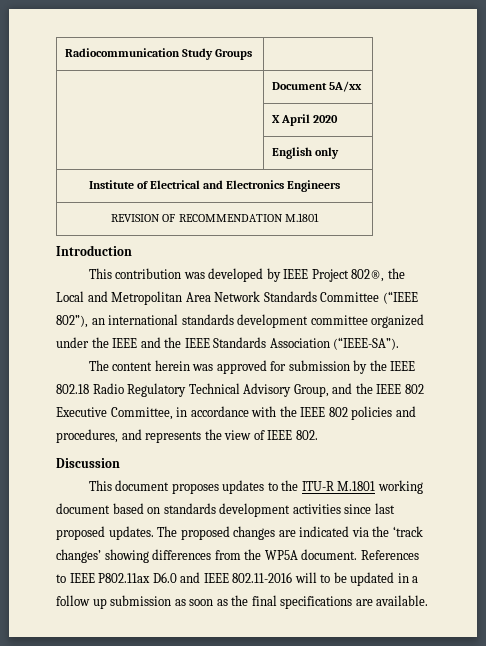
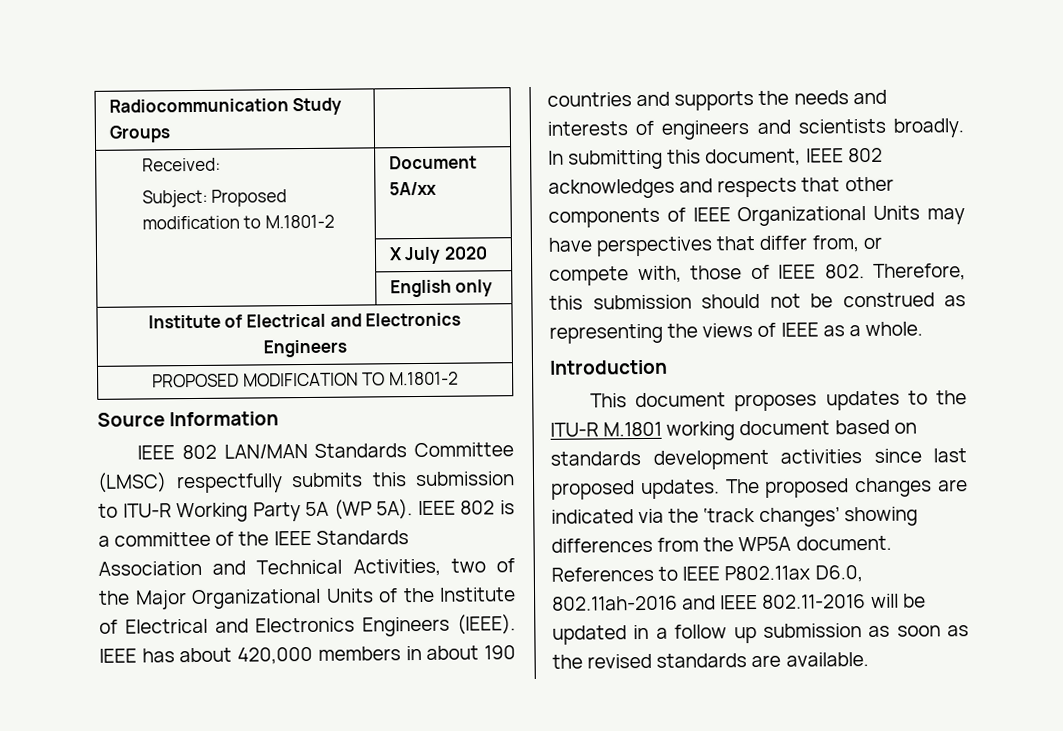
(252, 54) none -> [141,157,221,172] [141,189,288,208] [141,214,335,230] Received: // Subject: Proposed modification to M.1801-2
[280,114,310,126] April -> [404,246,442,265] July
[111,213,319,222] [56,245,132,256] [88,268,405,282] [56,291,418,305] [56,314,425,328] [56,337,400,350] [88,360,416,374] [56,383,424,397] [56,406,416,420] [56,429,318,443] [56,458,120,468] REVISION OF RECOMMENDATION M.1801 // Introduction // This contribution was developed by IEEE Project 802®, the Local and Metropolitan Area Network Standards Committee (“IEEE 802”), an international standards development committee organized under the IEEE and the IEEE Standards Association (“IEEE-SA”). // The content herein was approved for submission by the IEEE 802.18 Radio Regulatory Technical Advisory Group, and the IEEE 802 Executive Committee, in accordance with the IEEE 802 policies and procedures, and represents the view of IEEE 802. // Discussion -> [152,371,459,388] [97,411,280,427] [137,442,514,460] [97,471,515,494] [98,499,515,523] [98,530,409,547] [98,558,515,577] [98,587,516,610] [99,614,517,637] [99,645,517,665] [547,89,887,111] [547,118,964,140] [548,147,883,170] [548,176,894,199] [548,205,965,228] [548,235,882,257] [549,263,966,286] [549,292,966,310] [549,321,923,344] [549,359,668,375] PROPOSED MODIFICATION TO M.1801-2 // Source Information // IEEE 802 LAN/MAN Standards Committee (LMSC) respectfully submits this submission to ITU-R Working Party 5A (WP 5A). IEEE 802 is a committee of the IEEE Standards Association and Technical Activities, two of the Major Organizational Units of the Institute of Electrical and Electronics Engineers (IEEE). IEEE has about 420,000 members in about 190 countries and supports the needs and interests of engineers and scientists broadly. In submitting this document, IEEE 802 acknowledges and respects that other components of IEEE Organizational Units may have perspectives that differ from, or compete with, those of IEEE 802. Therefore, this submission should not be construed as representing the views of IEEE as a whole. // Introduction
[152,572,177,583] D6.0 -> [814,565,863,583] [552,595,678,611] D6.0, 802.11ah-2016
[320,574,331,583] to -> (899, 600) none
[251,595,353,609] final specifications -> [587,653,748,669] revised standards

